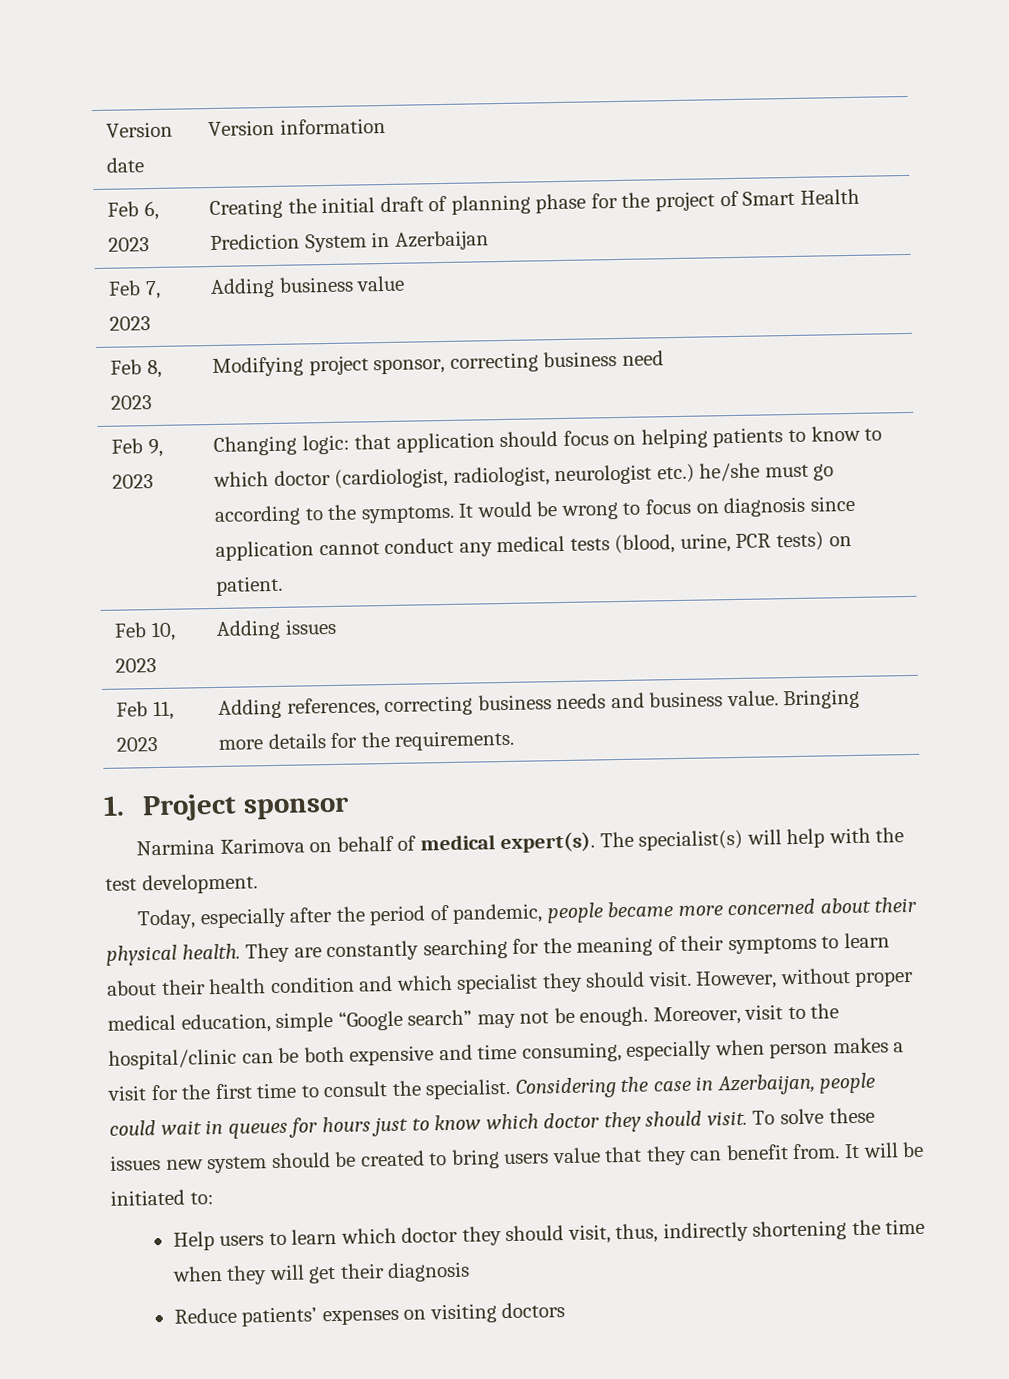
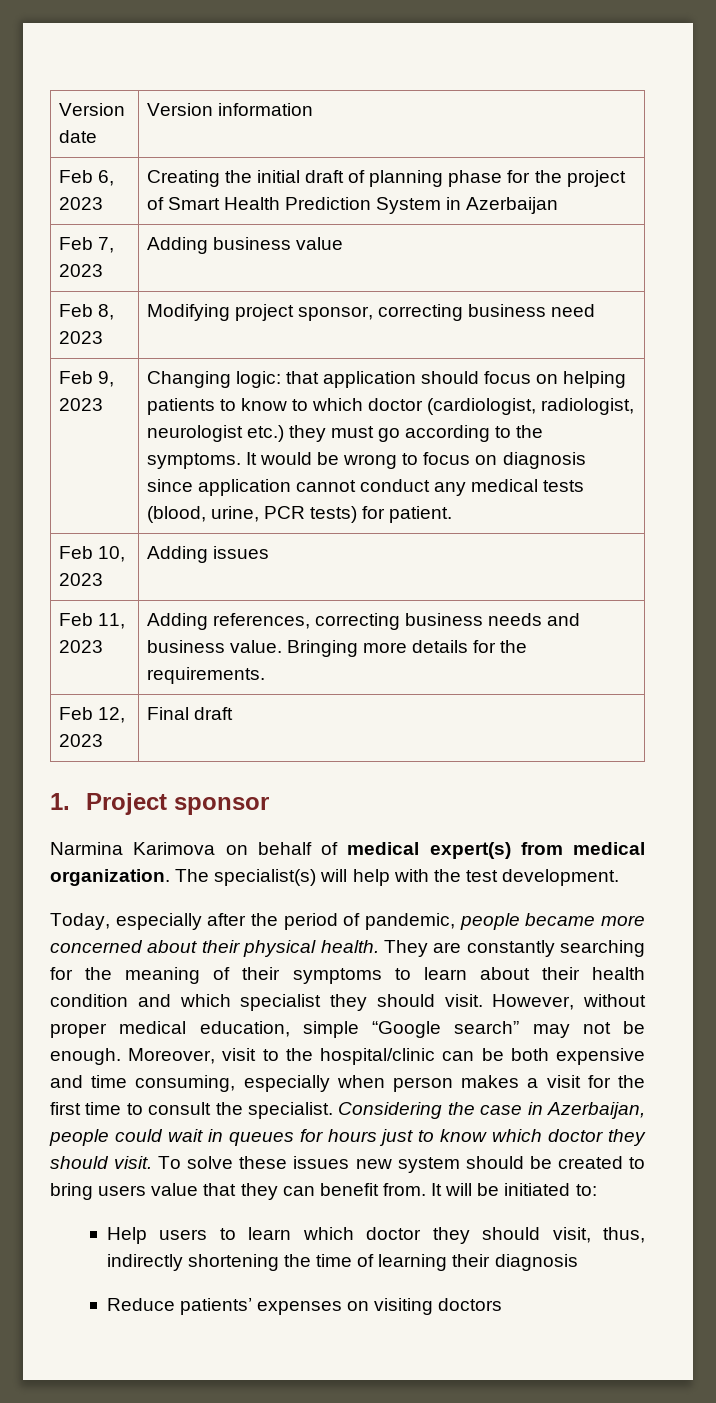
[699,462,761,482] he/she -> [288,425,326,442] they
[828,535,852,547] on -> [362,506,386,519] for
(516, 740) none -> [58,707,125,723] [58,734,103,747] [146,707,233,720] // Feb 12, 2023 | Final draft
[500,831,596,854] expert(s). -> [429,842,645,859] [50,869,170,886] expert(s) from medical organization.
[171,1264,337,1285] when they will get -> [357,1254,448,1271] of learning

